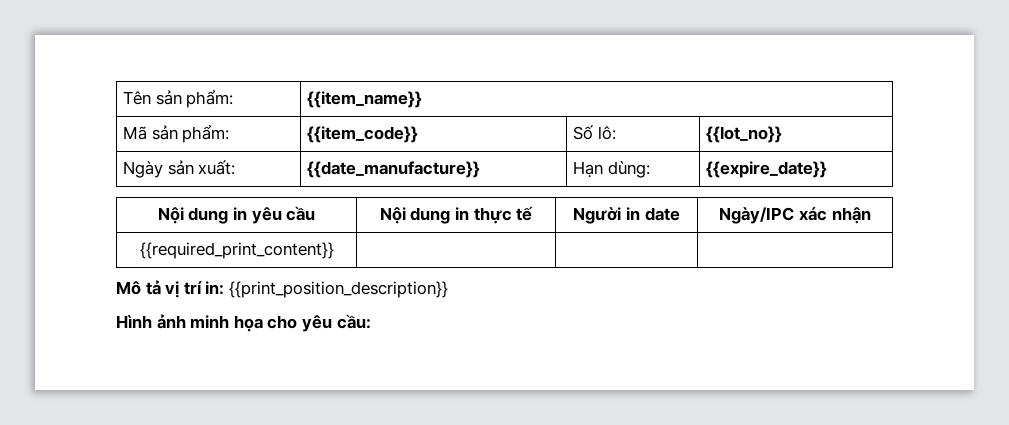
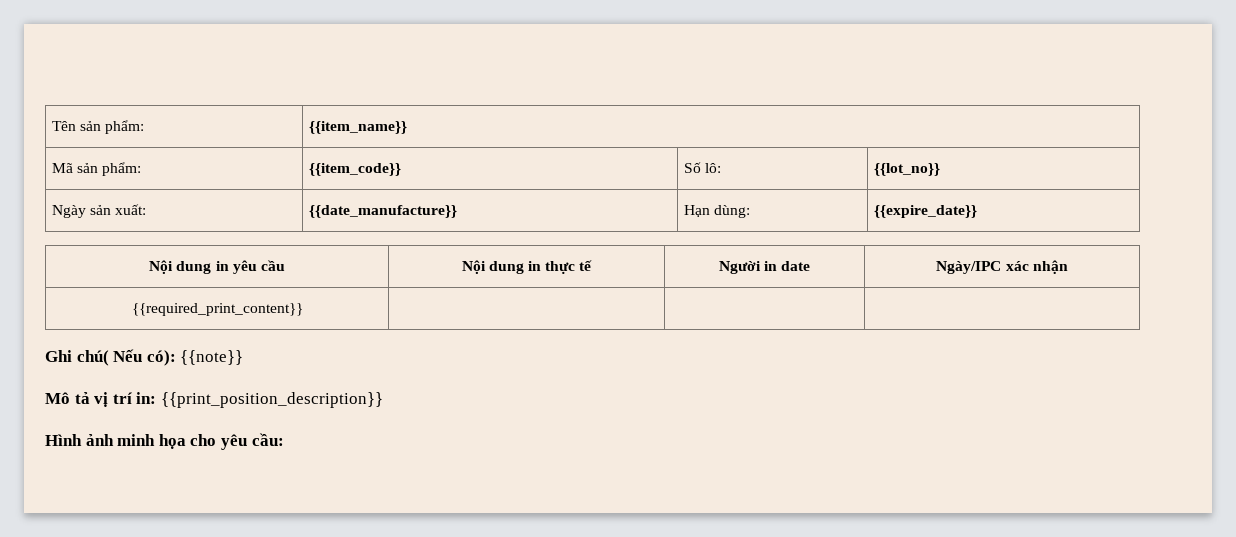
(334, 250) none -> [45,349,244,366] // Ghi chú( Nếu có): {{note}}

